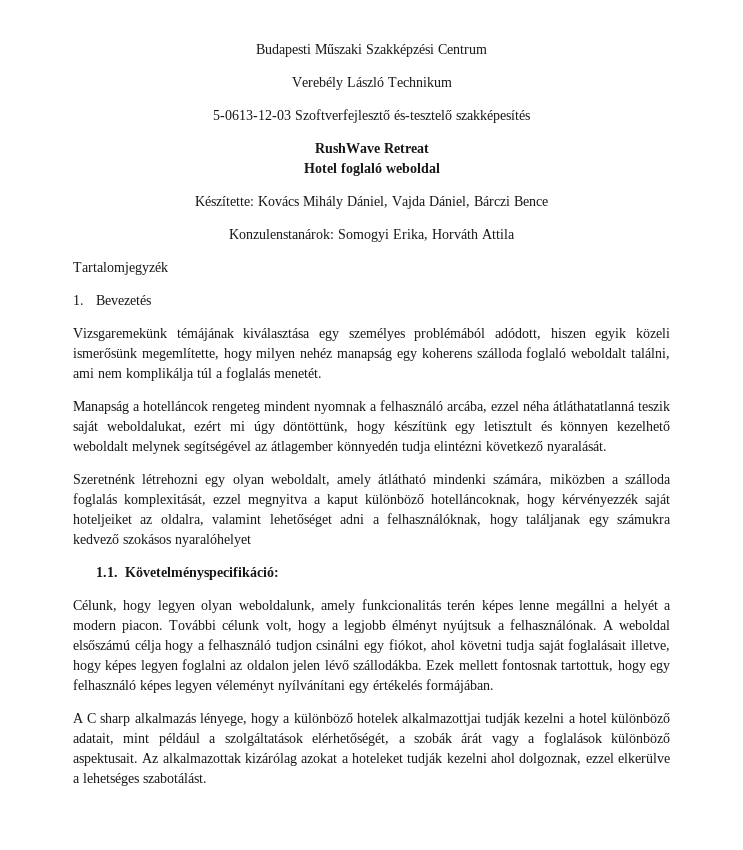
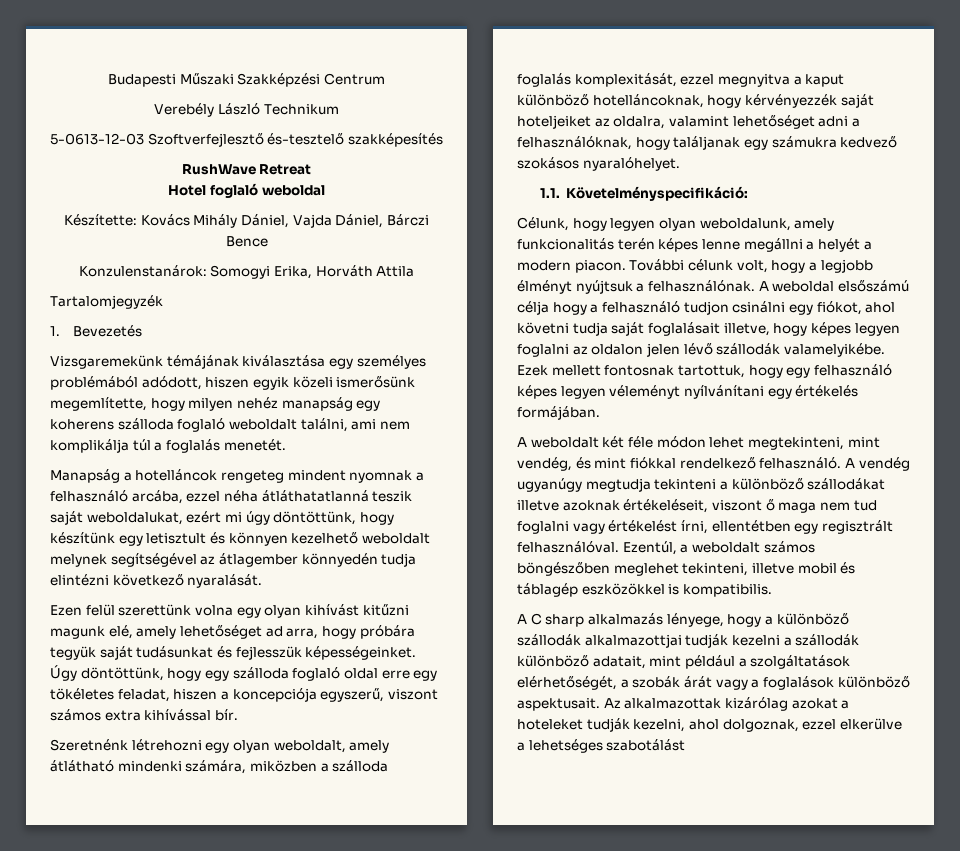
(607, 447) none -> [50,604,409,618] [50,625,415,639] [50,646,417,660] [50,665,438,681] [50,688,438,702] [50,709,238,721] // Ezen felül szerettünk volna egy olyan kihívást kitűzni magunk elé, amely lehetőséget ad arra, hogy próbára tegyük saját tudásunkat és fejlesszük képességeinket. Úgy döntöttünk, hogy egy szálloda foglaló oldal erre egy tökéletes feladat, hiszen a koncepciója egyszerű, viszont számos extra kihívással bír.
[175,534,251,547] nyaralóhelyet -> [582,157,680,171] nyaralóhelyet.
[352,660,422,670] szállodákba. -> [716,343,885,357] szállodák valamelyikébe.
(494, 686) none -> [517,436,880,450] [517,457,910,471] [517,478,886,492] [517,499,877,513] [517,520,893,534] [517,541,815,555] [517,562,856,576] [517,583,772,597] // A weboldalt két féle módon lehet megtekinteni, mint vendég, és mint fiókkal rendelkező felhasználó. A vendég ugyanúgy megtudja tekinteni a különböző szállodákat illetve azoknak értékeléseit, viszont ő maga nem tud foglalni vagy értékelést írni, ellentétben egy regisztrált felhasználóval. Ezentúl, a weboldalt számos böngészőben meglehet tekinteni, illetve mobil és táblagép eszközökkel is kompatibilis.
[356,713,398,723] hotelek -> [517,634,581,646] szállodák
[578,713,607,723] hotel -> [795,634,860,646] szállodák
[446,753,487,763] kezelni -> [633,719,686,732] kezelni,
[143,773,207,783] szabotálást. -> [606,739,686,751] szabotálást

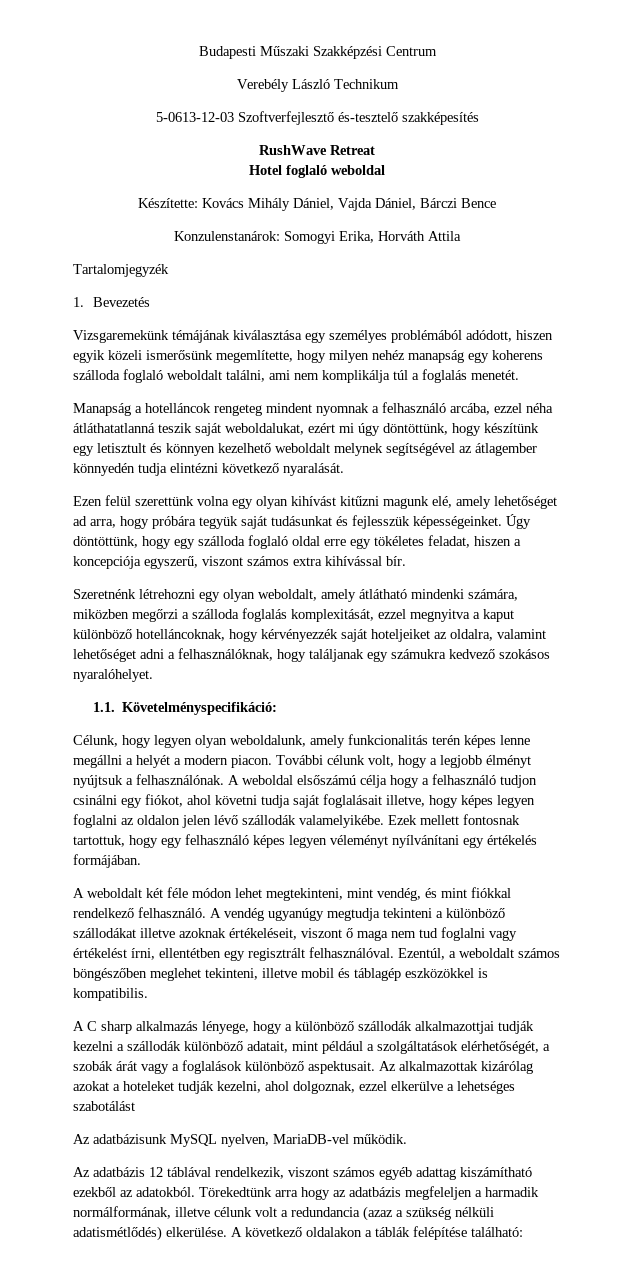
(317, 766) none -> [132,609,178,622] megőrzi
(686, 745) none -> [73,1134,407,1147] [73,1167,532,1180] [73,1186,539,1200] [73,1206,494,1221] [73,1226,523,1241] // Az adatbázisunk MySQL nyelven, MariaDB-vel működik. // Az adatbázis 12 táblával rendelkezik, viszont számos egyéb adattag kiszámítható ezekből az adatokból. Törekedtünk arra hogy az adatbázis megfeleljen a harmadik normálformának, illetve célunk volt a redundancia (azaz a szükség nélküli adatismétlődés) elkerülése. A következő oldalakon a táblák felépítése található:

